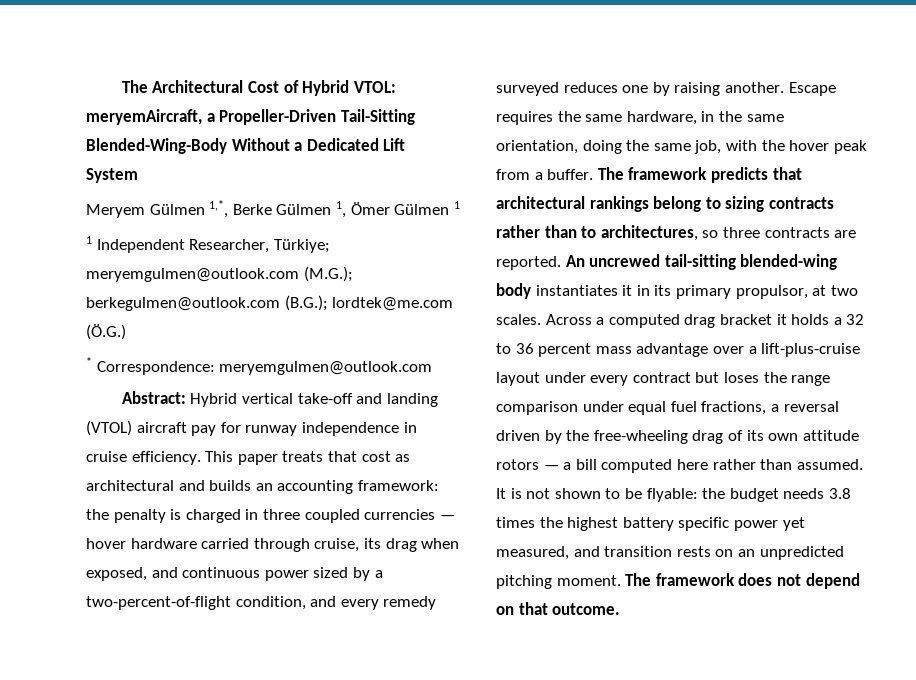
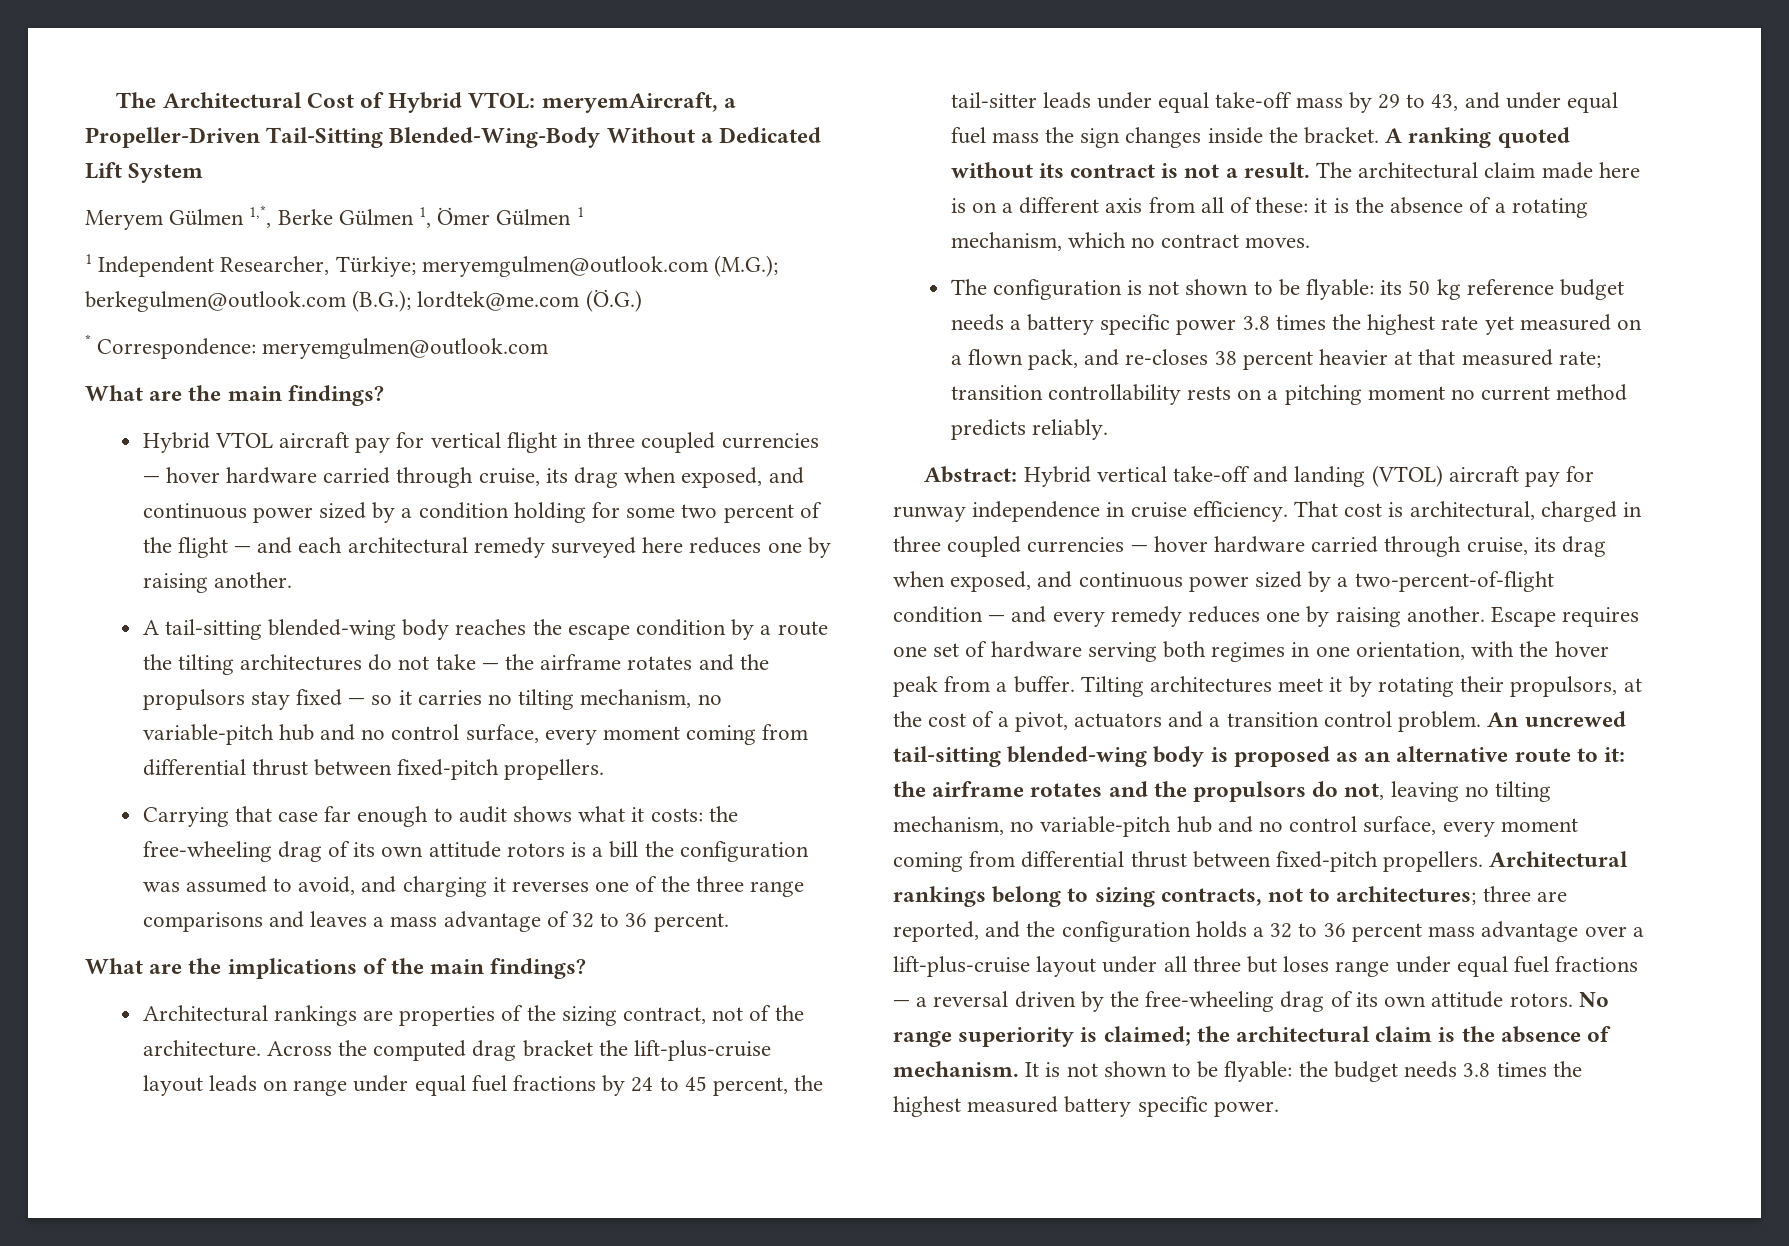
(433, 368) none -> [85,385,384,406] [142,432,819,453] [142,467,804,488] [142,502,822,523] [142,537,831,558] [142,572,292,593] [142,619,828,640] [142,654,769,675] [142,689,722,710] [142,724,809,745] [142,759,605,780] [142,806,738,827] [142,841,809,862] [142,876,805,897] [142,911,729,932] [85,958,587,979] [142,1005,804,1026] [142,1040,772,1061] [142,1075,824,1096] [950,92,1619,113] [950,127,1570,148] [950,162,1640,179] [950,197,1588,218] [950,232,1311,251] [950,279,1625,300] [950,314,1643,335] [950,349,1601,370] [950,384,1628,405] [950,419,1108,440] // What are the main findings? // Hybrid VTOL aircraft pay for vertical flight in three coupled currencies — hover hardware carried through cruise, its drag when exposed, and continuous power sized by a condition holding for some two percent of the flight — and each architectural remedy surveyed here reduces one by raising another. // A tail-sitting blended-wing body reaches the escape condition by a route the tilting architectures do not take — the airframe rotates and the propulsors stay fixed — so it carries no tilting mechanism, no variable-pitch hub and no control surface, every moment coming from differential thrust between fixed-pitch propellers. // Carrying that case far enough to audit shows what it costs: the free-wheeling drag of its own attitude rotors is a bill the configuration was assumed to avoid, and charging it reverses one of the three range comparisons and leaves a mass advantage of 32 to 36 percent. // What are the implications of the main findings? // Architectural rankings are properties of the sizing contract, not of the architecture. Across the computed drag bracket the lift-plus-cruise layout leads on range under equal fuel fractions by 24 to 45 percent, the tail-sitter leads under equal take-off mass by 29 to 43, and under equal fuel mass the sign changes inside the bracket. A ranking quoted without its contract is not a result. The architectural claim made here is on a different axis from all of these: it is the absence of a rotating mechanism, which no contract moves. // The configuration is not shown to be flyable: its 50 kg reference budget needs a battery specific power 3.8 times the highest rate yet measured on a flown pack, and re-closes 38 percent heavier at that measured rate; transition controllability rests on a pitching moment no current method predicts reliably.
[205,451,411,465] [86,480,439,494] [86,509,182,523] This paper treats that cost as architectural and builds an accounting framework: the penalty is -> [1294,501,1535,520] That cost is architectural,
[235,596,306,610] condition, -> [893,606,1006,623] condition —
[496,82,559,96] surveyed -> (1182, 616) none
[557,111,784,125] [496,140,722,154] the same hardware, in the same orientation, doing the same job, -> [893,641,1465,662] one set of hardware serving both regimes in one orientation,
[597,167,802,183] [496,196,834,212] [496,225,857,241] [496,256,561,270] The framework predicts that architectural rankings belong to sizing contracts rather than to architectures, so three contracts are reported. -> [1080,676,1642,697] [893,711,1482,732] Tilting architectures meet it by rotating their propulsors, at the cost of a pivot, actuators and a transition control problem.
[535,285,858,299] [496,314,787,328] instantiates it in its primary propulsor, at two scales. Across a computed drag bracket it -> [1210,746,1626,767] [893,781,1552,802] [893,816,1578,837] [893,851,1629,872] [893,886,1567,907] [893,921,1191,942] is proposed as an alternative route to it: the airframe rotates and the propulsors do not, leaving no tilting mechanism, no variable-pitch hub and no control surface, every moment coming from differential thrust between fixed-pitch propellers. Architectural rankings belong to sizing contracts, not to architectures; three are reported, and the configuration
[590,372,831,386] [496,401,767,415] every contract but loses the range comparison under equal fuel fractions, -> [1163,956,1639,977] [893,1000,910,1007] all three but loses range under equal fuel fractions —
[496,459,863,473] rotors — a bill computed here rather than assumed. -> [1509,992,1609,1007] [893,1026,1612,1047] [893,1061,1019,1077] rotors. No range superiority is claimed; the architectural claim is the absence of mechanism.
[622,517,805,531] [496,546,844,560] [496,573,860,589] [496,602,621,615] battery specific power yet measured, and transition rests on an unpredicted pitching moment. The framework does not depend on that outcome. -> [967,1096,1279,1117] measured battery specific power.

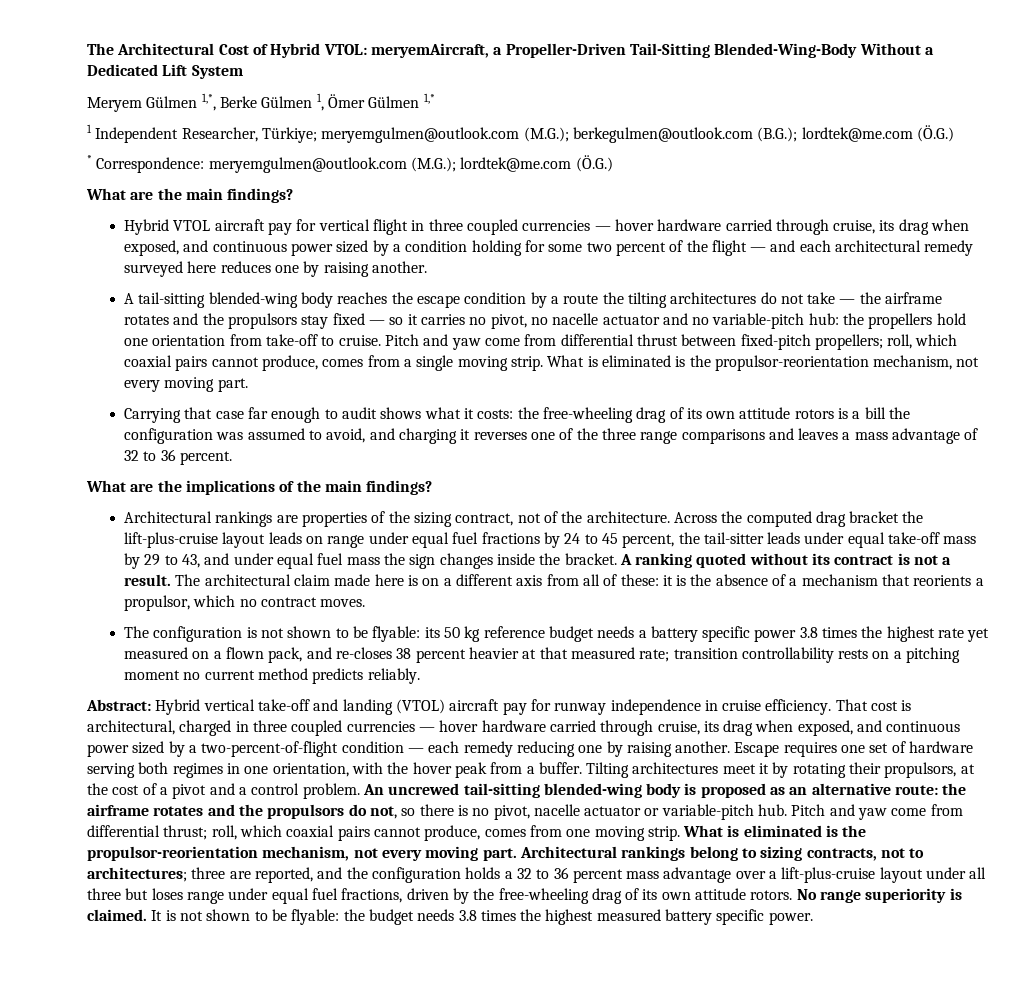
[576,207,584,217] 1 -> [423,93,435,104] 1,*
(549, 348) none -> [410,155,613,172] (M.G.); lordtek@me.com (Ö.G.)
[518,689,722,710] [142,724,809,745] [142,759,605,780] tilting mechanism, no variable-pitch hub and no control surface, every moment coming from differential thrust between fixed-pitch propellers. -> [490,313,966,329] [124,334,958,350] [124,355,980,371] [124,377,248,392] pivot, no nacelle actuator and no variable-pitch hub: the propellers hold one orientation from take-off to cruise. Pitch and yaw come from differential thrust between fixed-pitch propellers; roll, which coaxial pairs cannot produce, comes from a single moving strip. What is eliminated is the propulsor-reorientation mechanism, not every moving part.
[1511,198,1588,218] [950,232,1062,251] rotating mechanism, -> [801,574,984,586] [124,595,191,611] mechanism that reorients a propulsor,
[1011,606,1261,627] and every remedy reduces -> [428,741,575,757] each remedy reducing
[1014,712,1163,732] pivot, actuators -> [172,784,207,799] pivot
[1226,712,1319,727] transition -> (247, 791) none
[1514,747,1626,762] route to it: -> [895,785,939,795] route:
[1390,781,1552,802] [893,816,1578,837] [893,851,1484,872] leaving no tilting mechanism, no variable-pitch hub and no control surface, every moment coming from differential thrust between fixed-pitch propellers. -> [401,804,963,820] [87,825,867,841] [87,846,517,861] so there is no pivot, nacelle actuator or variable-pitch hub. Pitch and yaw come from differential thrust; roll, which coaxial pairs cannot produce, comes from one moving strip. What is eliminated is the propulsor-reorientation mechanism, not every moving part.
[1555,956,1639,972] [893,991,1009,1007] fractions — a reversal -> [341,888,403,903] fractions,
[1103,1026,1612,1046] [893,1061,1019,1077] claimed; the architectural claim is the absence of mechanism. -> [87,909,147,921] claimed.

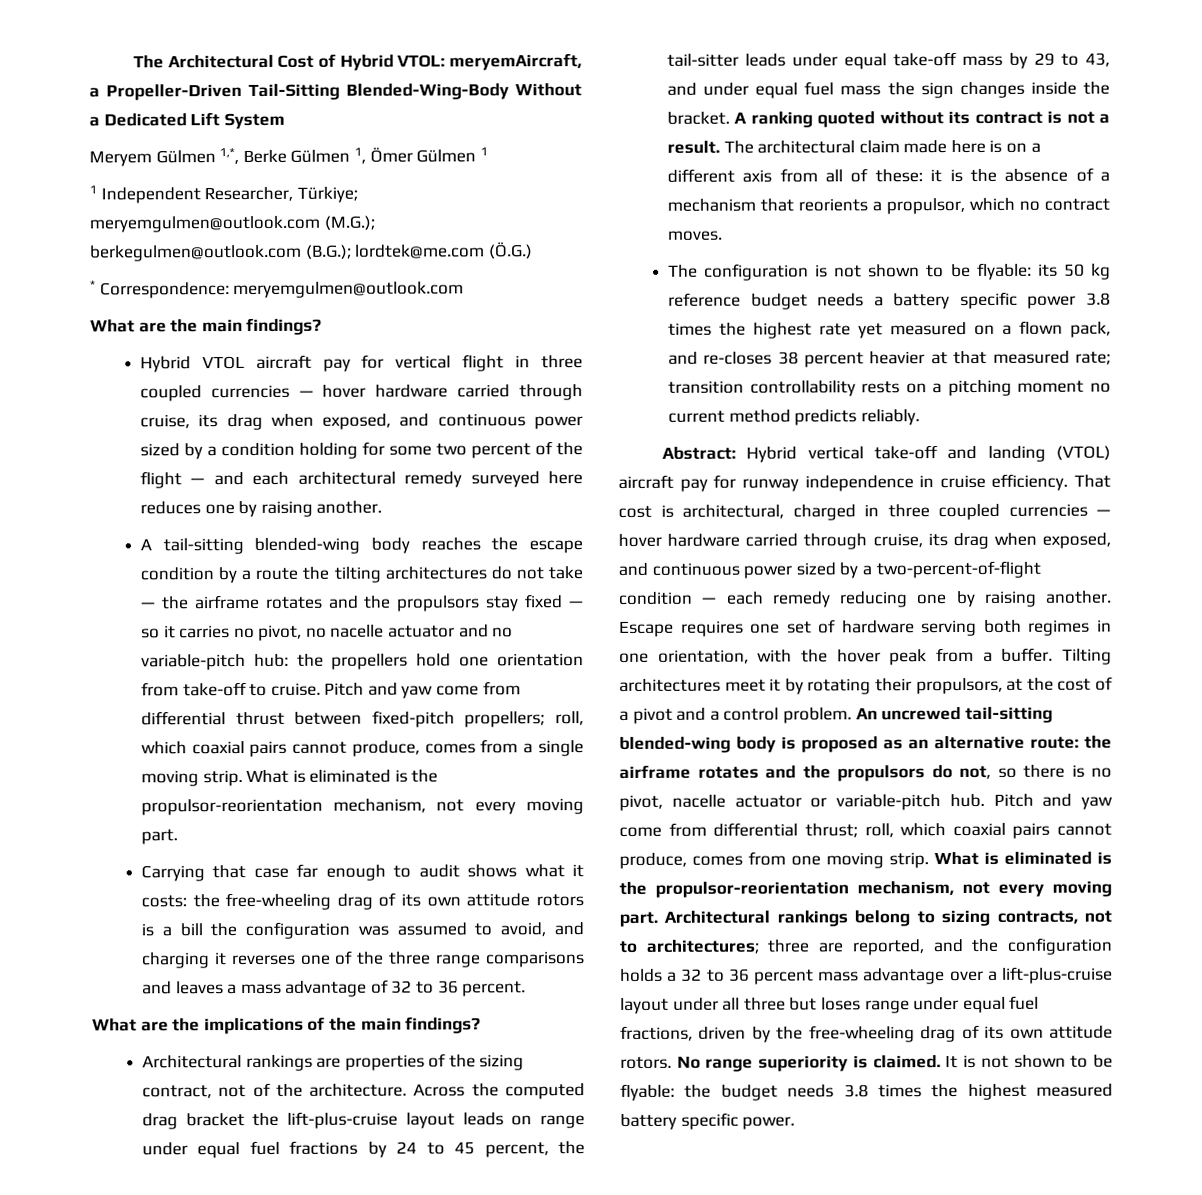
[423,93,435,104] 1,* -> [479,147,488,156] 1
[410,155,613,172] (M.G.); lordtek@me.com (Ö.G.) -> (465, 290) none

